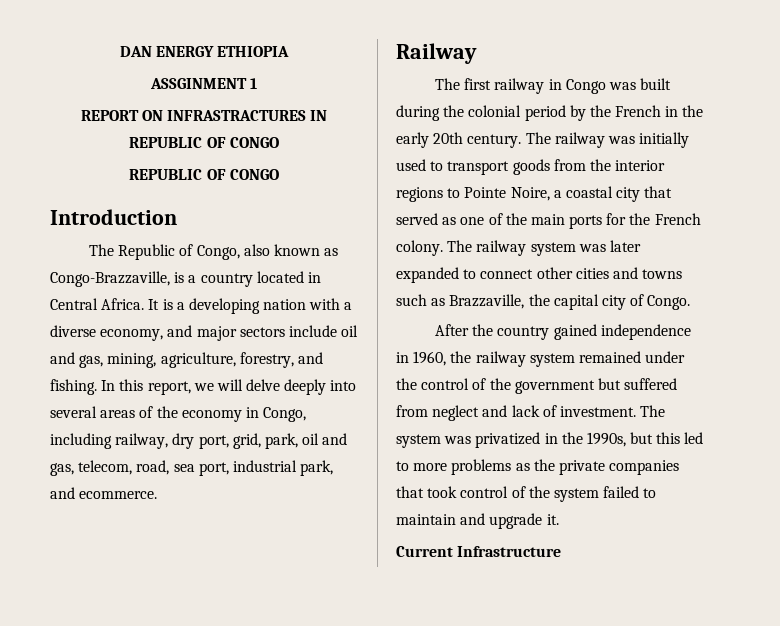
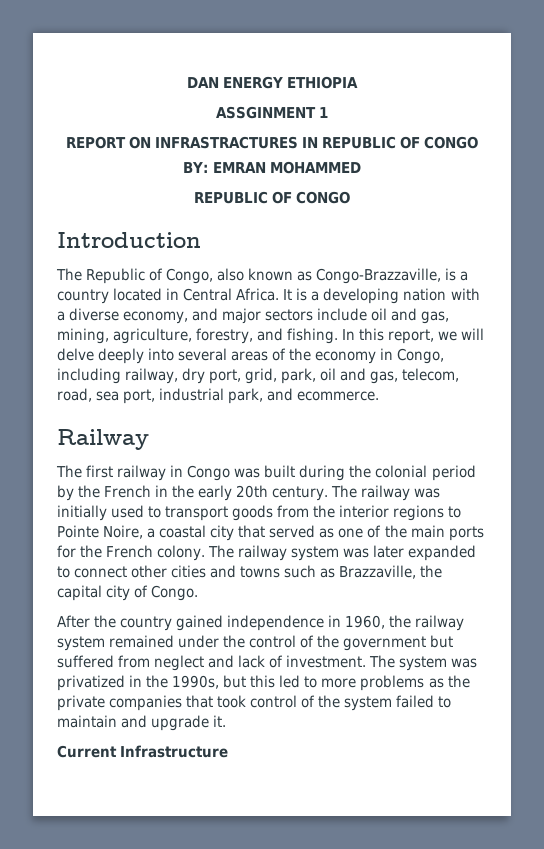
(279, 142) none -> [183,161,361,174] // BY: EMRAN MOHAMMED

